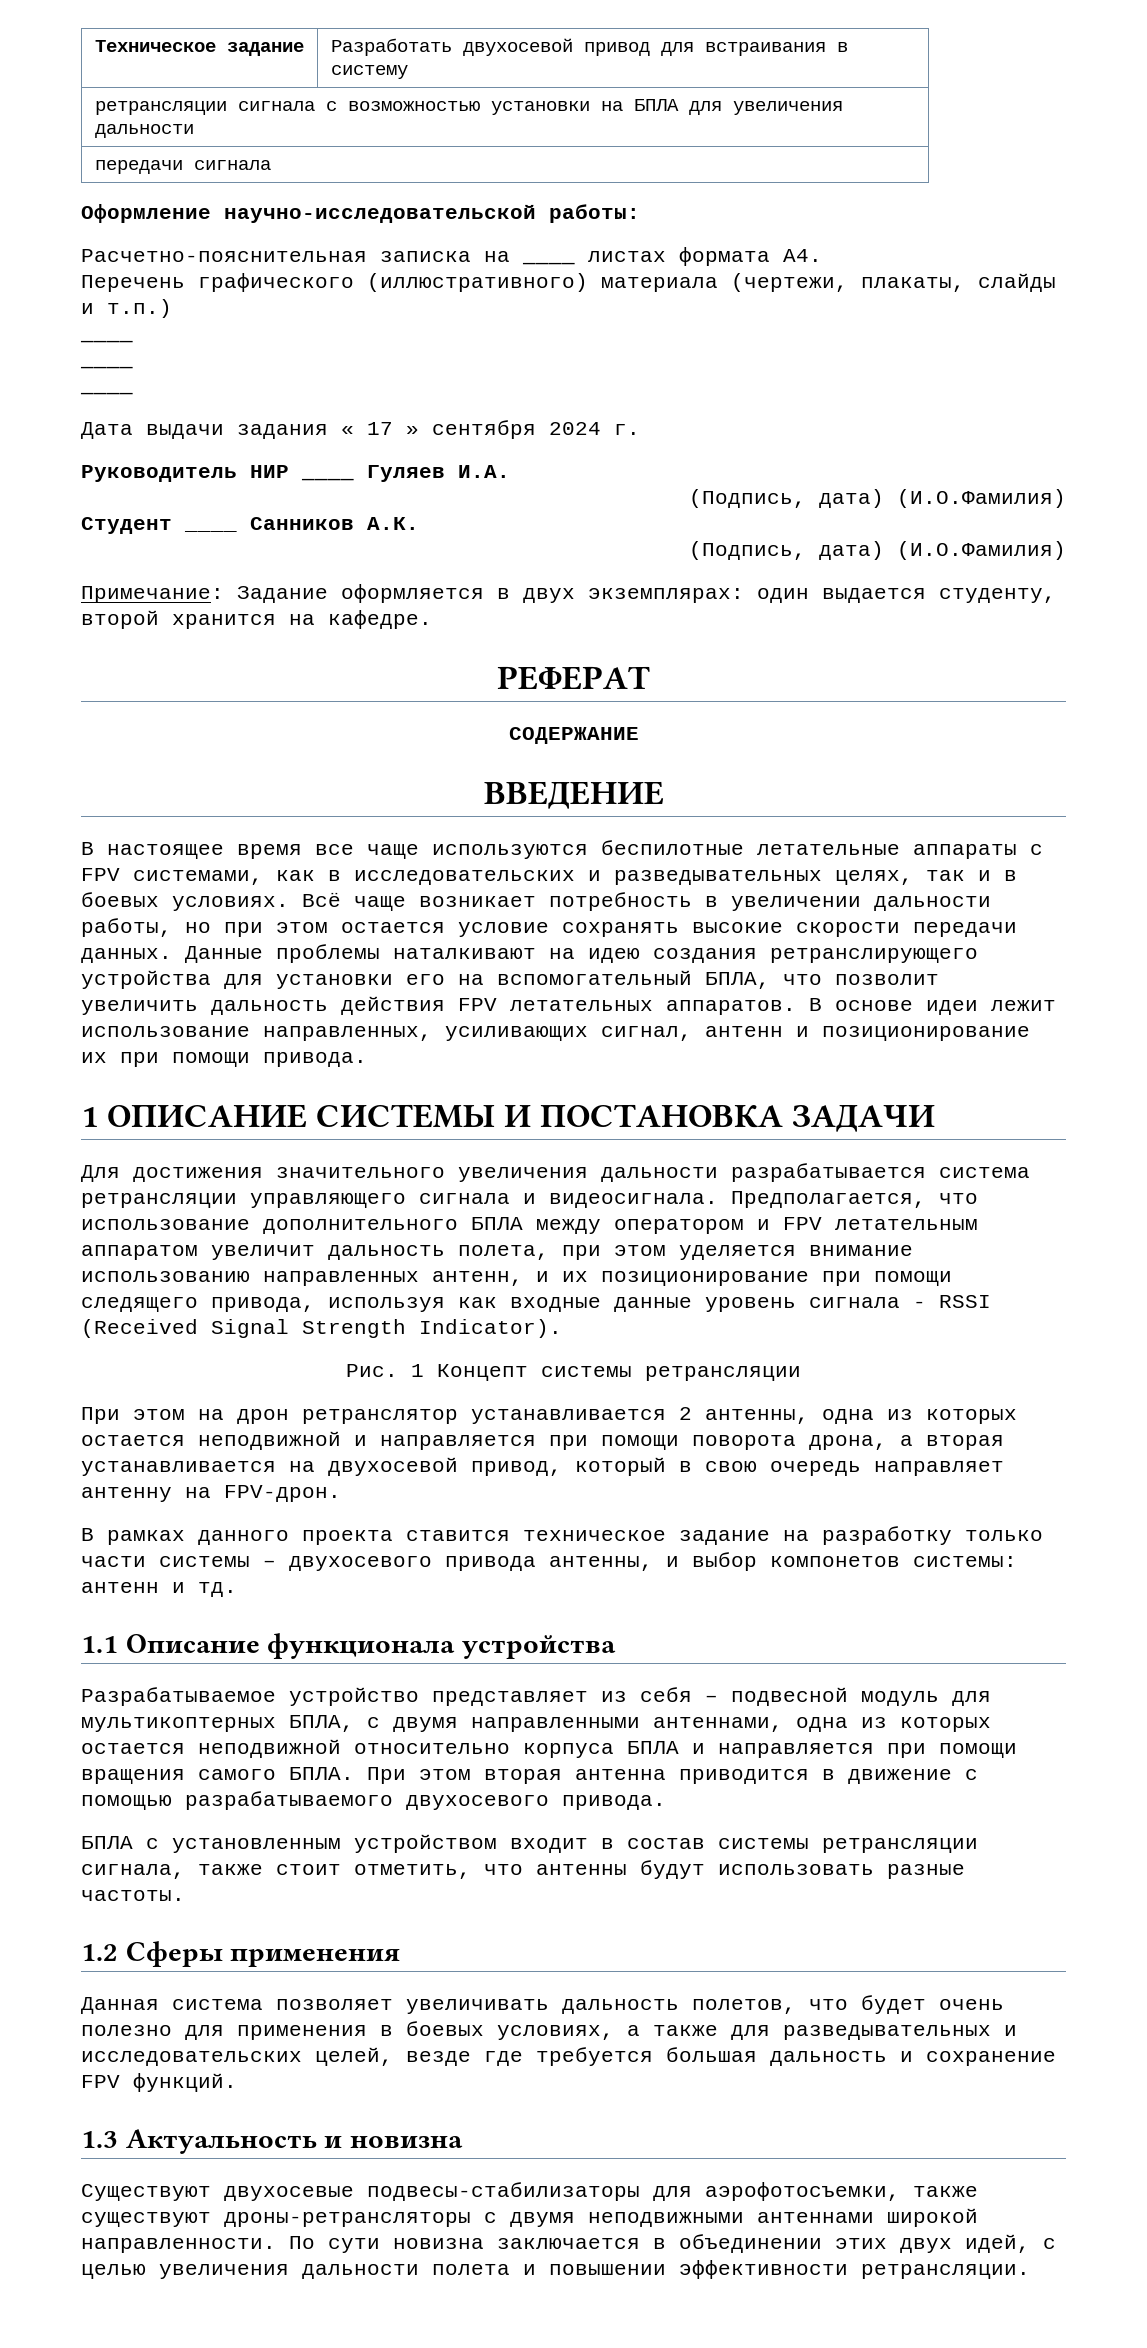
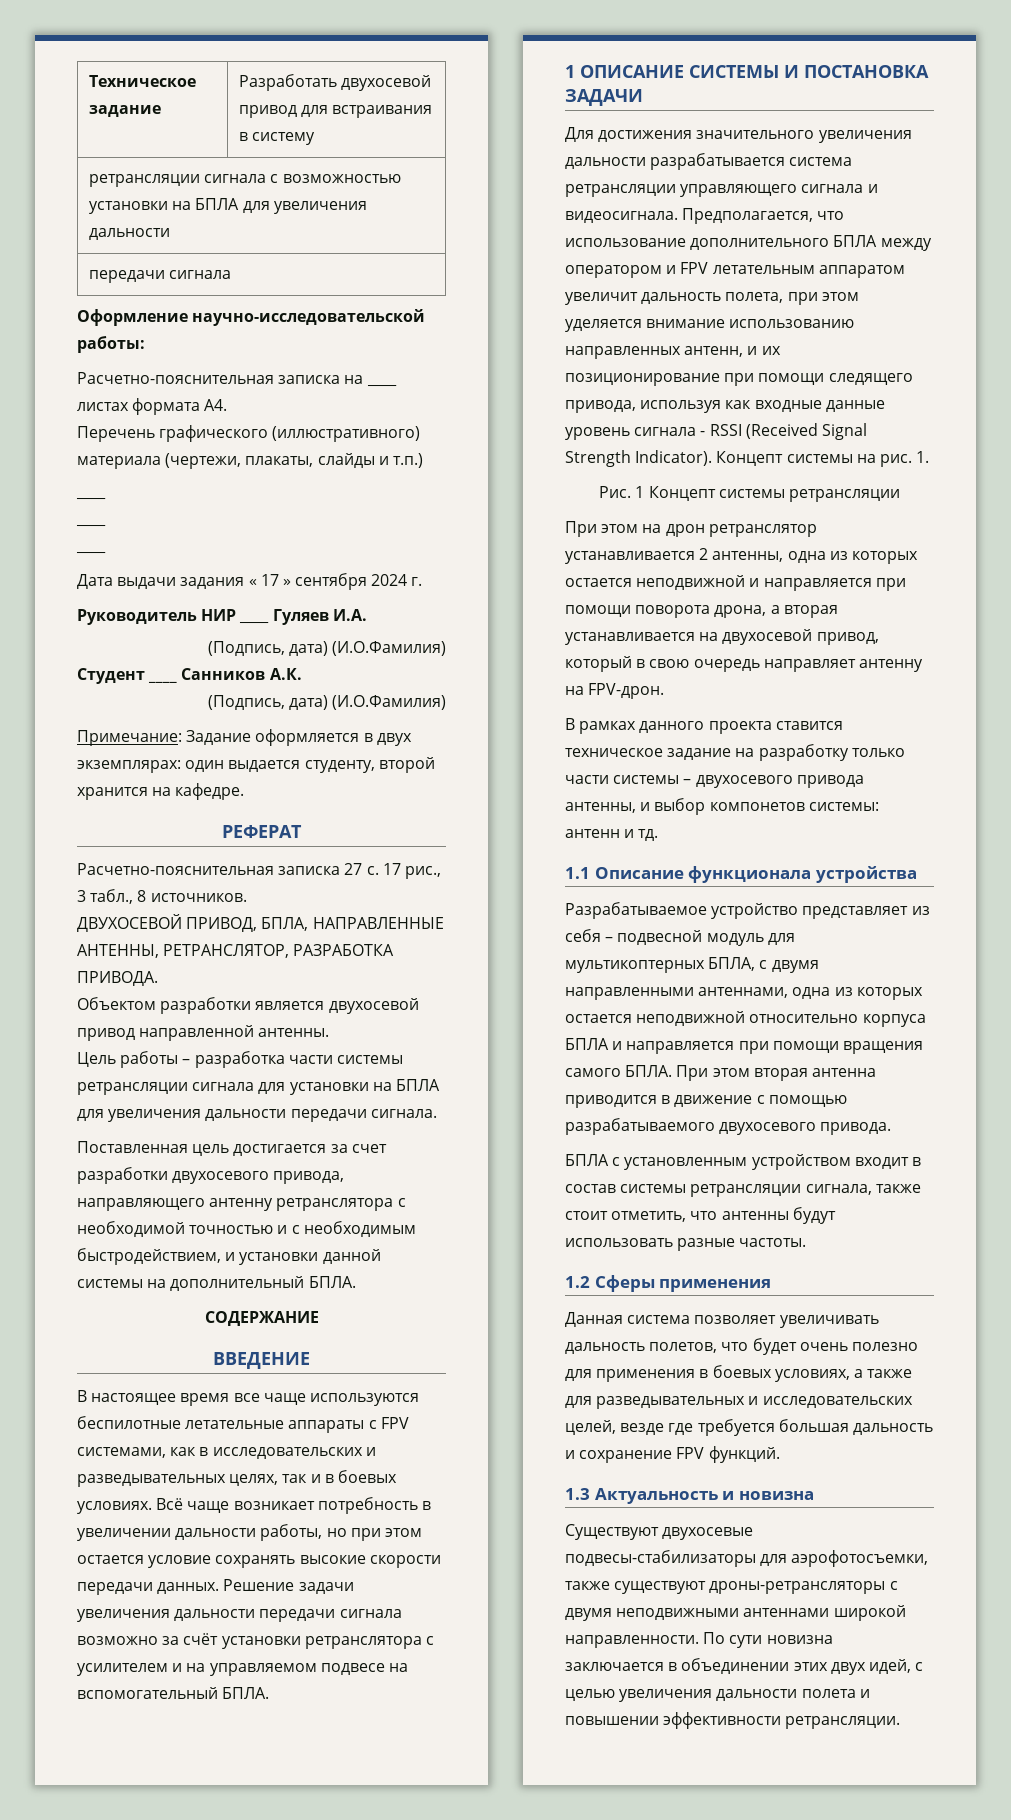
(650, 678) none -> [77,863,441,879] [77,889,247,904] [77,914,444,932] [77,944,395,958] [77,971,158,986] [77,997,419,1014] [77,1025,330,1041] [77,1051,403,1068] [77,1079,440,1095] [77,1109,437,1122] [77,1141,387,1156] [77,1167,345,1184] [77,1198,406,1211] [77,1221,416,1237] [77,1248,381,1265] [77,1276,356,1291] // Расчетно-пояснительная записка 27 с. 17 рис., 3 табл., 8 источников. // ДВУХОСЕВОЙ ПРИВОД, БПЛА, НАПРАВЛЕННЫЕ АНТЕННЫ, РЕТРАНСЛЯТОР, РАЗРАБОТКА ПРИВОДА. // Объектом разработки является двухосевой привод направленной антенны. // Цель работы – разработка части системы ретрансляции сигнала для установки на БПЛА для увеличения дальности передачи сигнала. // Поставленная цель достигается за счет разработки двухосевого привода, направляющего антенну ретранслятора с необходимой точностью и с необходимым быстродействием, и установки данной системы на дополнительный БПЛА.
[185,944,978,963] [81,970,939,989] [81,996,1056,1015] [81,1026,1030,1041] [81,1052,367,1067] Данные проблемы наталкивают на идею создания ретранслирующего устройства для установки его на вспомогательный БПЛА, что позволит увеличить дальность действия FPV летательных аппаратов. В основе идеи лежит использование направленных, усиливающих сигнал, антенн и позиционирование их при помощи привода. -> [223,1579,354,1594] [77,1609,402,1622] [77,1633,434,1649] [77,1663,408,1676] [77,1687,270,1700] Решение задачи увеличения дальности передачи сигнала возможно за счёт установки ретранслятора с усилителем и на управляемом подвесе на вспомогательный БПЛА.
(562, 1328) none -> [716,451,930,467] Концепт системы на рис. 1.

